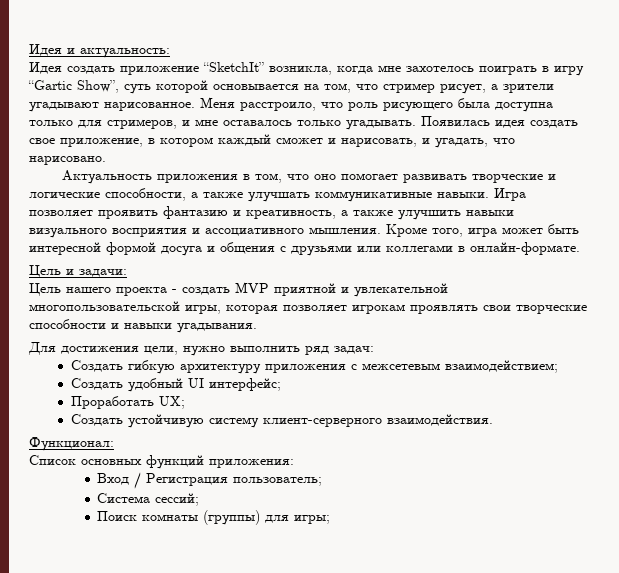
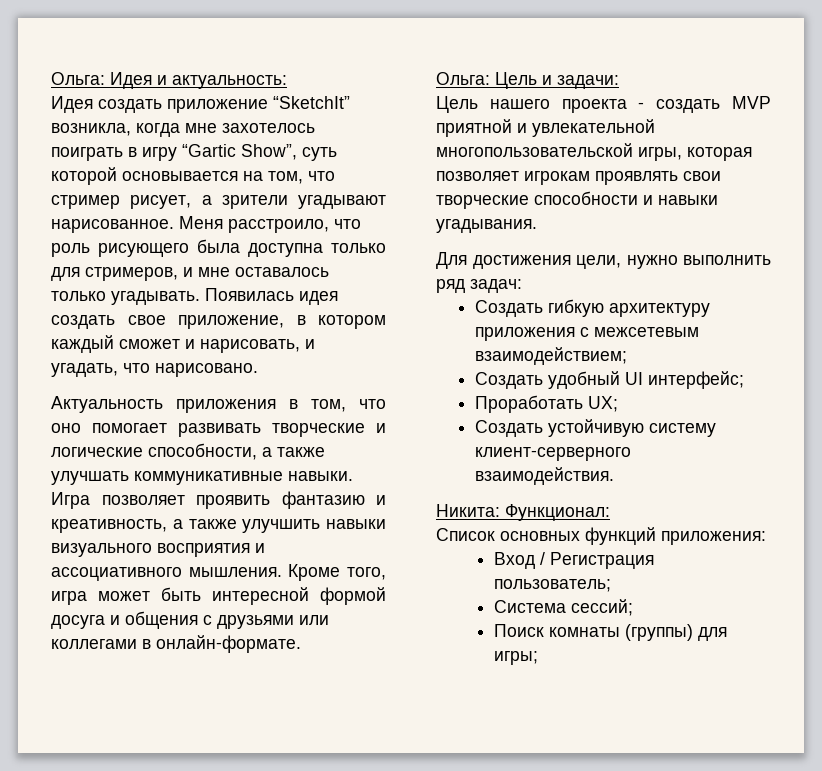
(29, 50) none -> [51,72,105,85] Ольга:
(580, 248) none -> [436,72,490,85] Ольга:
(493, 420) none -> [436,504,500,517] Никита:

